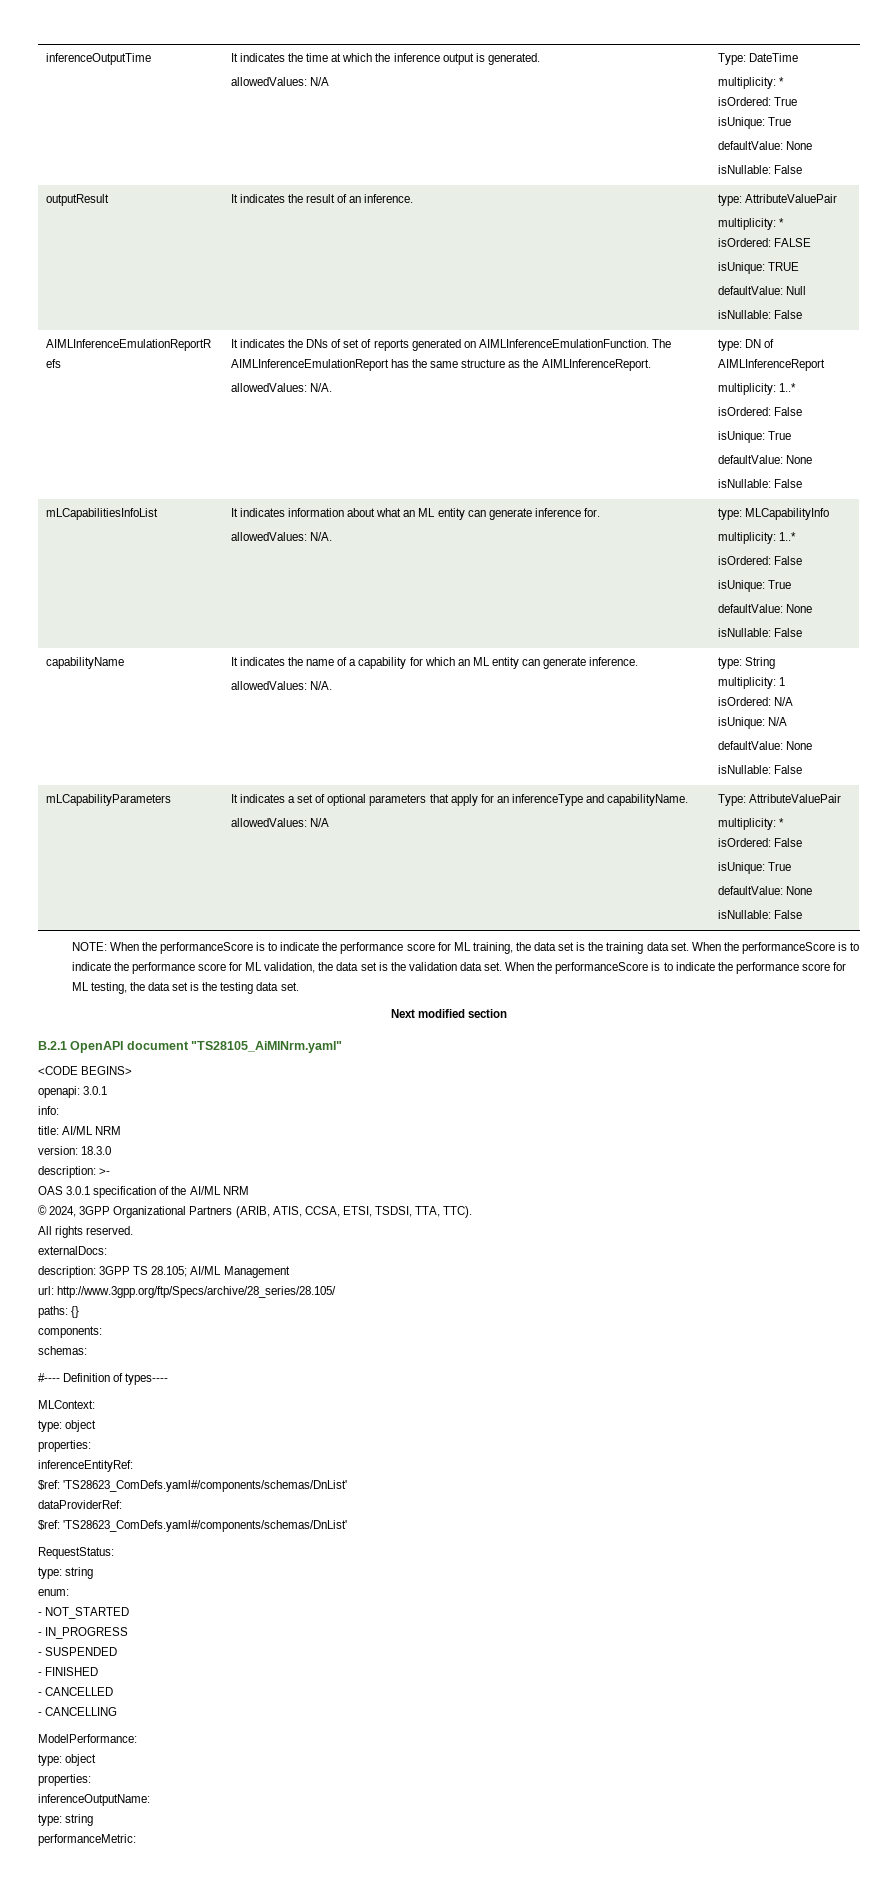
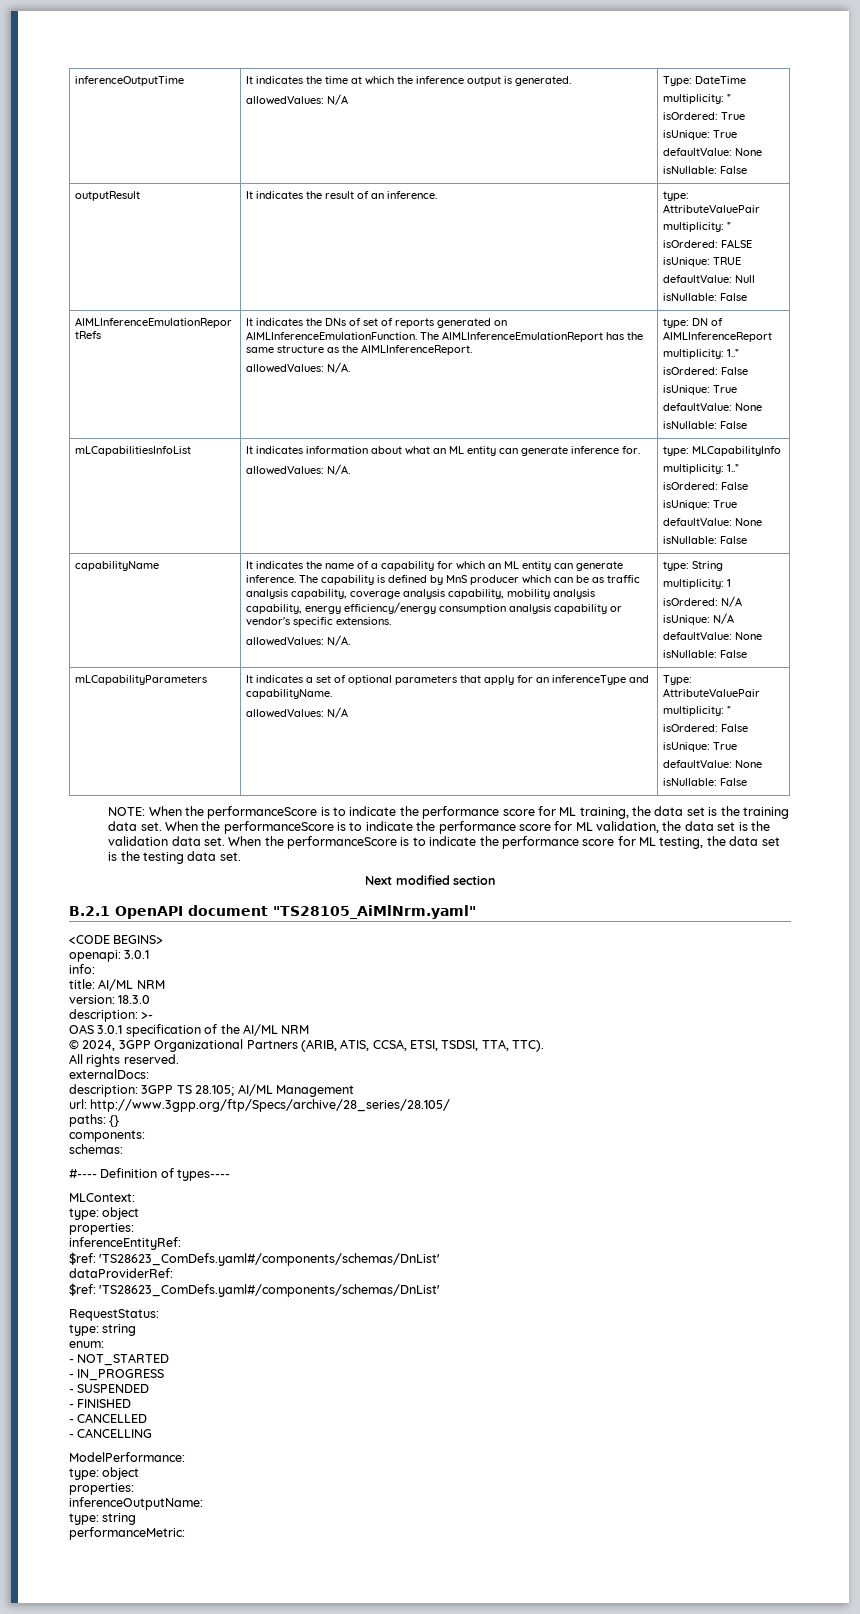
(639, 661) none -> [299,575,641,585] [246,589,596,599] [246,602,623,614] [246,617,392,627] The capability is defined by MnS producer which can be as traffic analysis capability, coverage analysis capability, mobility analysis capability, energy efficiency/energy consumption analysis capability or vendor's specific extensions.

